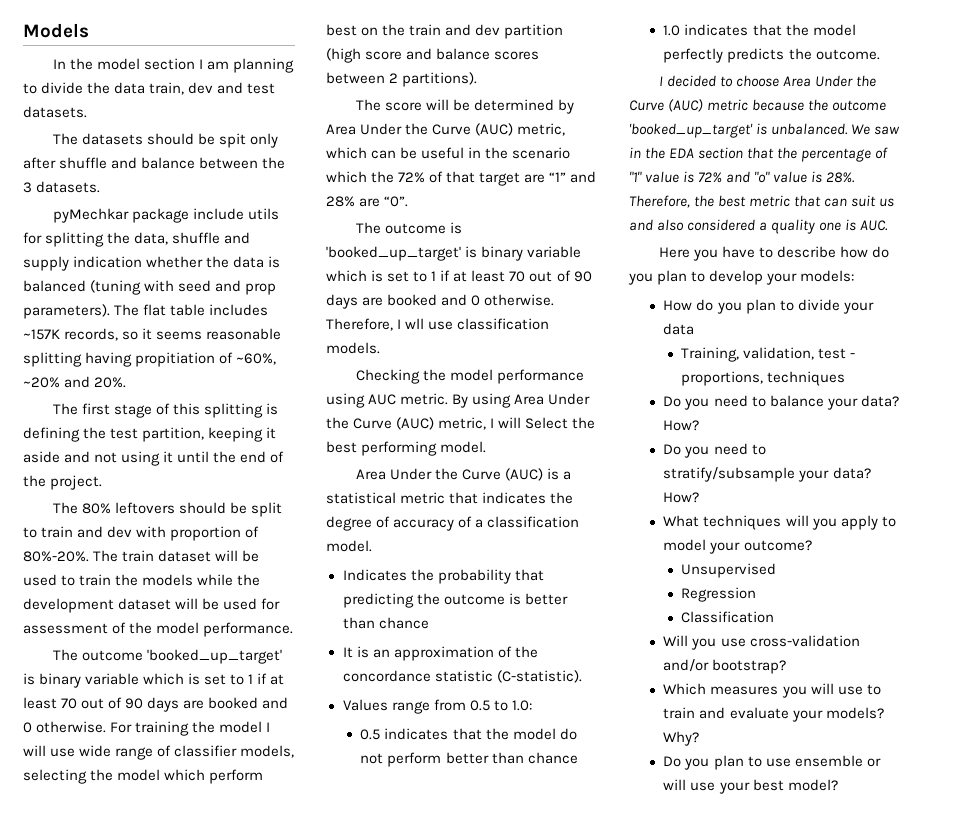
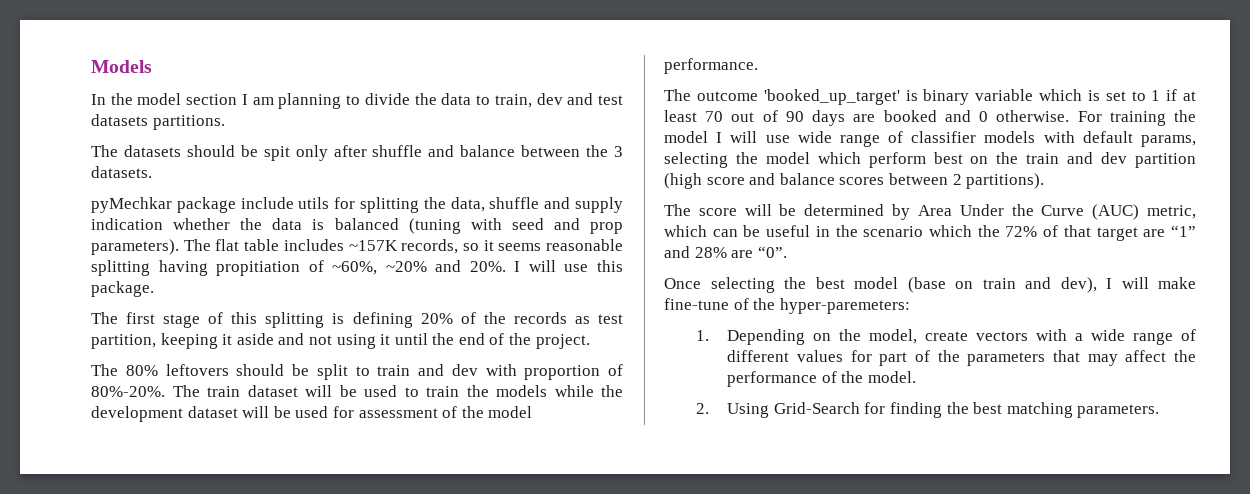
(146, 88) none -> [476,95,491,105] to
[23,106,87,118] datasets. -> [91,114,225,130] datasets partitions.
(127, 382) none -> [514,260,623,272] [91,281,154,297] I will use this package.
[83,427,107,439] the -> [420,312,590,324] 20% of the records as
[240,745,295,758] models, -> [984,131,1196,147] models with default params,
[355,222,462,234] [326,246,582,261] [326,270,592,282] [326,294,555,309] [326,318,550,331] [326,342,380,354] [355,369,584,384] [326,393,591,408] [326,417,596,430] [326,441,487,456] [355,468,571,481] [326,492,574,504] [326,516,580,531] [326,540,372,552] [342,569,544,584] [342,593,568,608] [342,617,429,629] [342,646,538,661] [342,670,582,683] [342,699,532,714] [360,728,577,740] [360,752,578,767] [663,24,856,36] [663,48,880,63] [658,75,876,87] [629,99,887,112] [629,123,901,138] [629,147,889,162] [629,171,856,183] [629,195,895,208] [629,219,889,234] [658,246,889,261] [628,270,855,285] [663,299,874,314] [663,323,695,335] [681,347,856,362] [681,371,846,386] [663,395,899,410] [663,420,700,431] [663,443,766,458] [663,467,871,482] [663,492,700,503] [663,515,896,530] [663,539,812,554] [681,563,777,578] [681,587,757,602] [681,611,775,623] [663,635,860,650] [663,659,787,674] [663,683,881,698] [663,707,884,722] [663,731,700,746] [663,755,881,770] [663,779,838,794] The outcome is 'booked_up_target' is binary variable which is set to 1 if at least 70 out of 90 days are booked and 0 otherwise. Therefore, I wll use classification models. // Checking the model performance using AUC metric. By using Area Under the Curve (AUC) metric, I will Select the best performing model. // Area Under the Curve (AUC) is a statistical metric that indicates the degree of accuracy of a classification model. // Indicates the probability that predicting the outcome is better than chance // It is an approximation of the concordance statistic (C-statistic). // Values range from 0.5 to 1.0: // 0.5 indicates that the model do not perform better than chance // 1.0 indicates that the model perfectly predicts the outcome. // I decided to choose Area Under the Curve (AUC) metric because the outcome 'booked_up_target' is unbalanced. We saw in the EDA section that the percentage of "1" value is 72% and "o" value is 28%. Therefore, the best metric that can suit us and also considered a quality one is AUC. // Here you have to describe how do you plan to develop your models: // How do you plan to divide your data // Training, validation, test - proportions, techniques // Do you need to balance your data? How? // Do you need to stratify/subsample your data? How? // What techniques will you apply to model your outcome? // Unsupervised // Regression // Classification // Will you use cross-validation and/or bootstrap? // Which measures you will use to train and evaluate your models? Why? // Do you plan to use ensemble or will use your best model? -> [664,277,1196,293] [664,298,910,314] [695,329,1196,345] [727,350,1196,366] [727,371,916,387] [695,402,1160,418] Once selecting the best model (base on train and dev), I will make fine-tune of the hyper-paremeters: // 1. Depending on the model, create vectors with a wide range of different values for part of the parameters that may affect the performance of the model. // 2. Using Grid-Search for finding the best matching parameters.

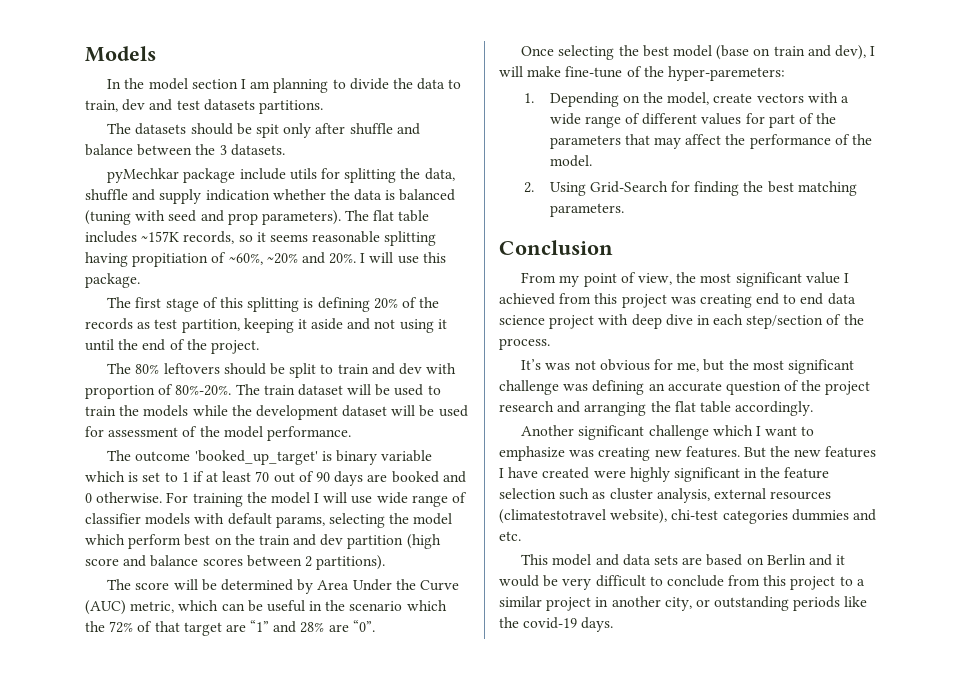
(1160, 411) none -> [499,240,613,255] [521,272,849,287] [499,293,856,308] [499,314,864,329] [499,338,550,350] [521,359,854,374] [499,380,871,395] [499,401,814,416] [521,425,815,440] [499,446,877,461] [499,467,830,482] [499,488,832,503] [499,509,876,524] [499,531,521,541] [521,554,846,566] [499,575,865,590] [499,596,868,611] [499,617,614,632] // Conclusion // From my point of view, the most significant value I achieved from this project was creating end to end data science project with deep dive in each step/section of the process. // It’s was not obvious for me, but the most significant challenge was defining an accurate question of the project research and arranging the flat table accordingly. // Another significant challenge which I want to emphasize was creating new features. But the new features I have created were highly significant in the feature selection such as cluster analysis, external resources (climatestotravel website), chi-test categories dummies and etc. // This model and data sets are based on Berlin and it would be very difficult to conclude from this project to a similar project in another city, or outstanding periods like the covid-19 days.

